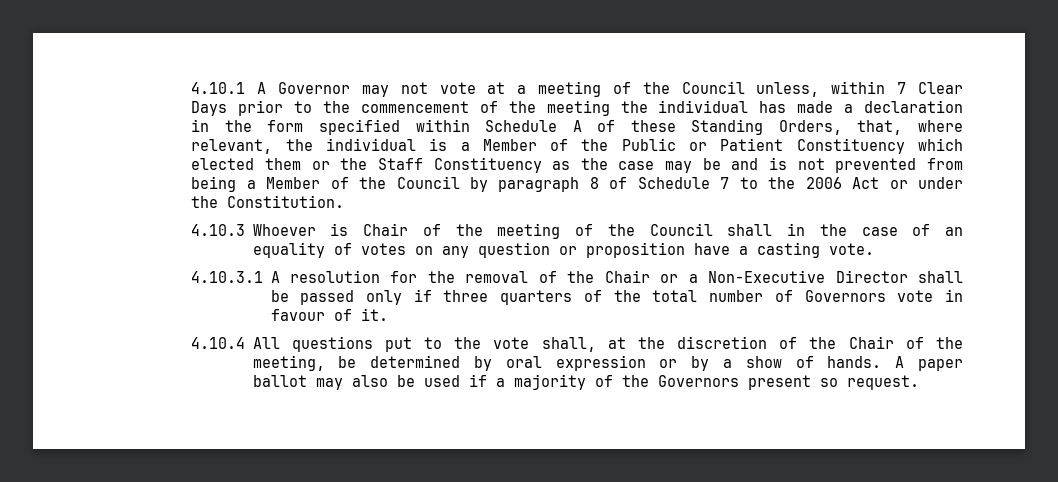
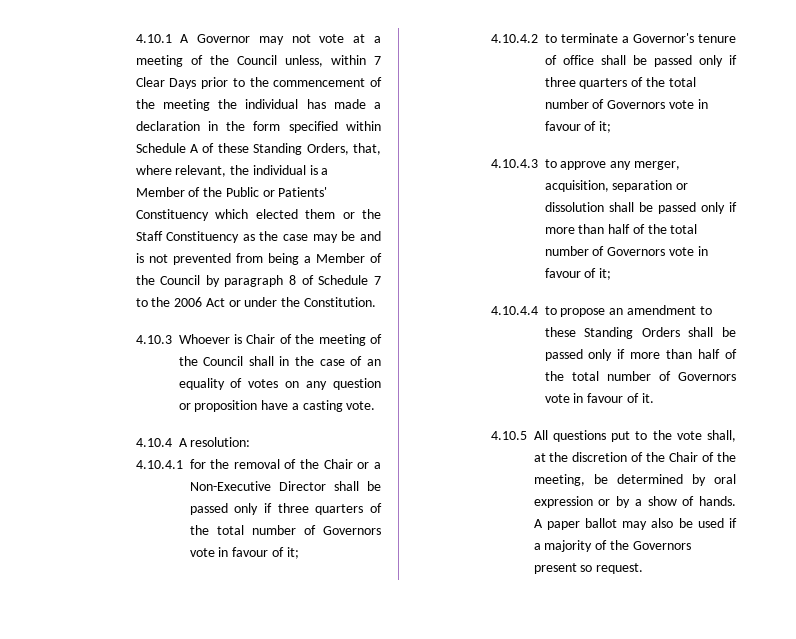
[720,138,784,151] Patient -> [278,187,328,197] Patients'
[191,270,381,283] 4.10.3.1 A resolution -> [135,437,251,447] [135,460,183,469] 4.10.4 A resolution: // 4.10.4.1
(352, 315) none -> [286,547,299,559] [490,33,736,43] [544,55,737,67] [544,77,696,89] [544,99,708,109] [544,121,612,133] [490,159,680,170] [544,180,689,192] [544,202,737,214] [544,224,698,234] [544,246,708,256] [544,268,612,280] [490,305,712,317] [544,327,736,339] [544,349,737,361] [544,371,736,381] [544,393,639,403] it; // 4.10.4.2 to terminate a Governor's tenure of office shall be passed only if three quarters of the total number of Governors vote in favour of it; // 4.10.4.3 to approve any merger, acquisition, separation or dissolution shall be passed only if more than half of the total number of Governors vote in favour of it; // 4.10.4.4 to propose an amendment to these Standing Orders shall be passed only if more than half of the total number of Governors vote in favour of
[191,337,246,349] 4.10.4 -> [490,431,527,440] 4.10.5

